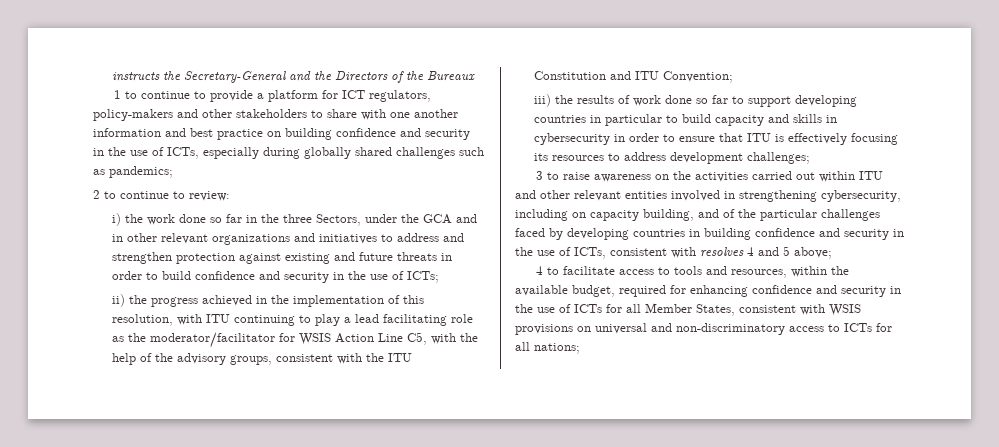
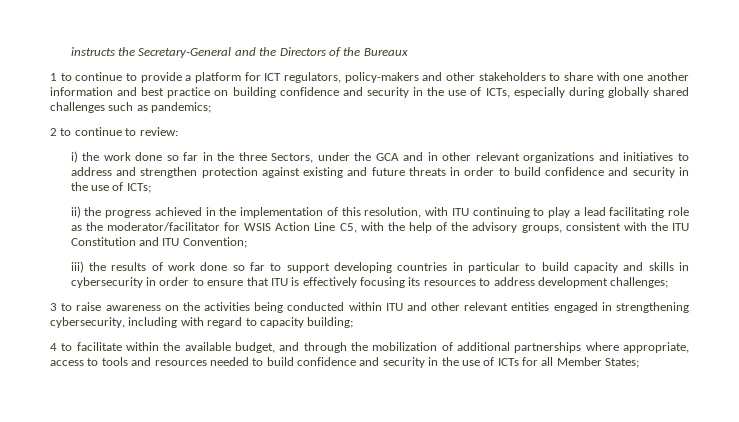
[752,171,816,180] carried out -> [254,302,345,313] being conducted
[671,190,720,201] involved -> [553,302,598,313] engaged
[572,209,880,221] [515,228,904,240] [515,246,832,259] [536,266,850,278] [515,285,748,297] on capacity building, and of the particular challenges faced by developing countries in building confidence and security in the use of ICTs, consistent with resolves 4 and 5 above; // 4 to facilitate access to tools and resources, within the available budget, required for enhancing -> [180,317,354,328] [50,342,689,353] [50,357,294,366] with regard to capacity building; // 4 to facilitate within the available budget, and through the mobilization of additional partnerships where appropriate, access to tools and resources needed to build
[696,304,861,316] [515,323,892,335] [515,342,580,354] States, consistent with WSIS provisions on universal and non-discriminatory access to ICTs for all nations; -> [605,358,640,368] States;

